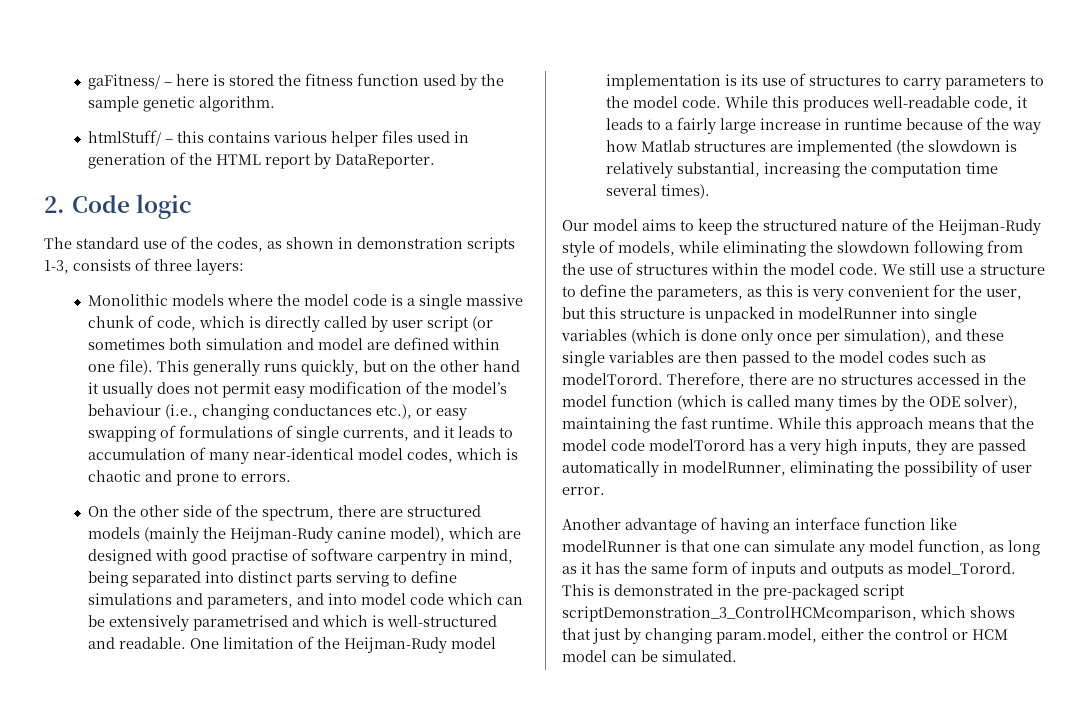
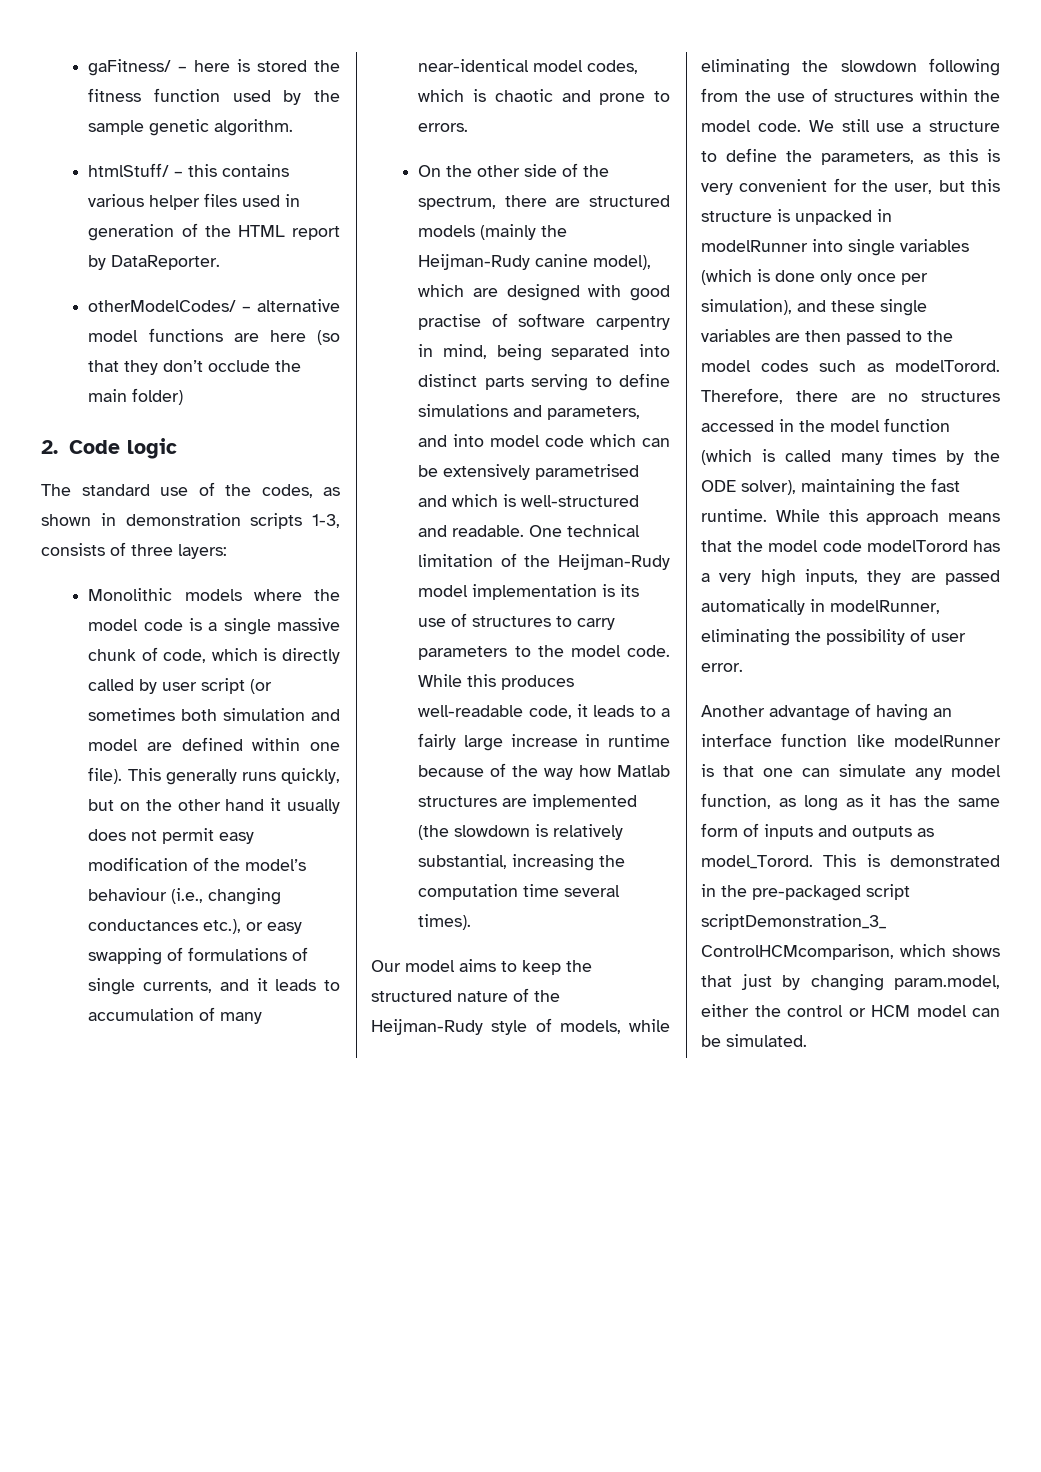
(435, 161) none -> [88,299,340,312] [88,328,340,345] [88,360,302,375] [88,388,184,405] // otherModelCodes/ – alternative model functions are here (so that they don’t occlude the main folder)
(219, 643) none -> [567,524,641,537] technical

